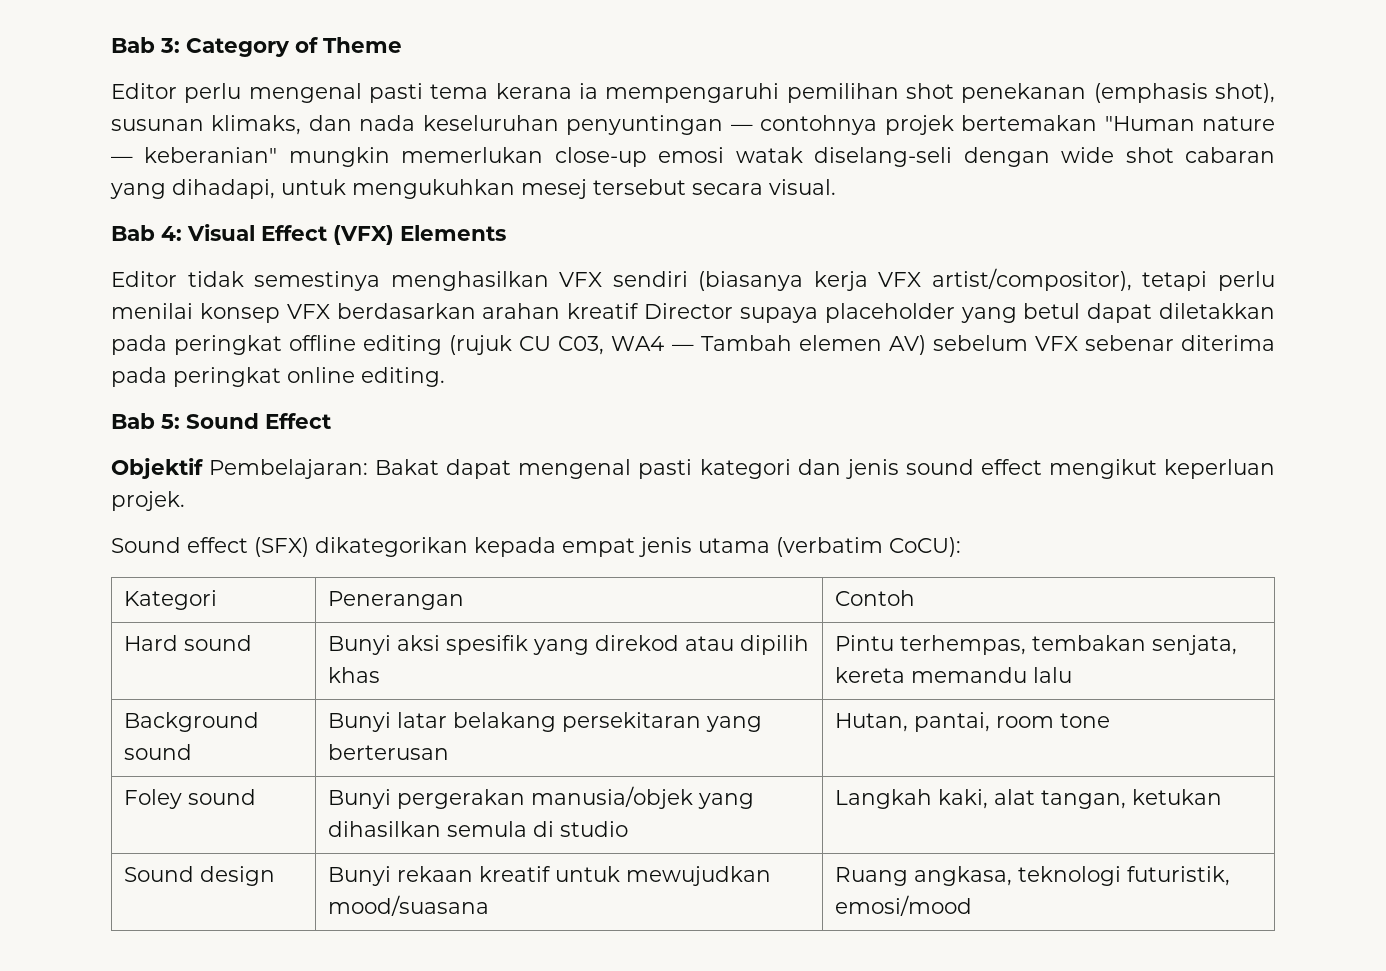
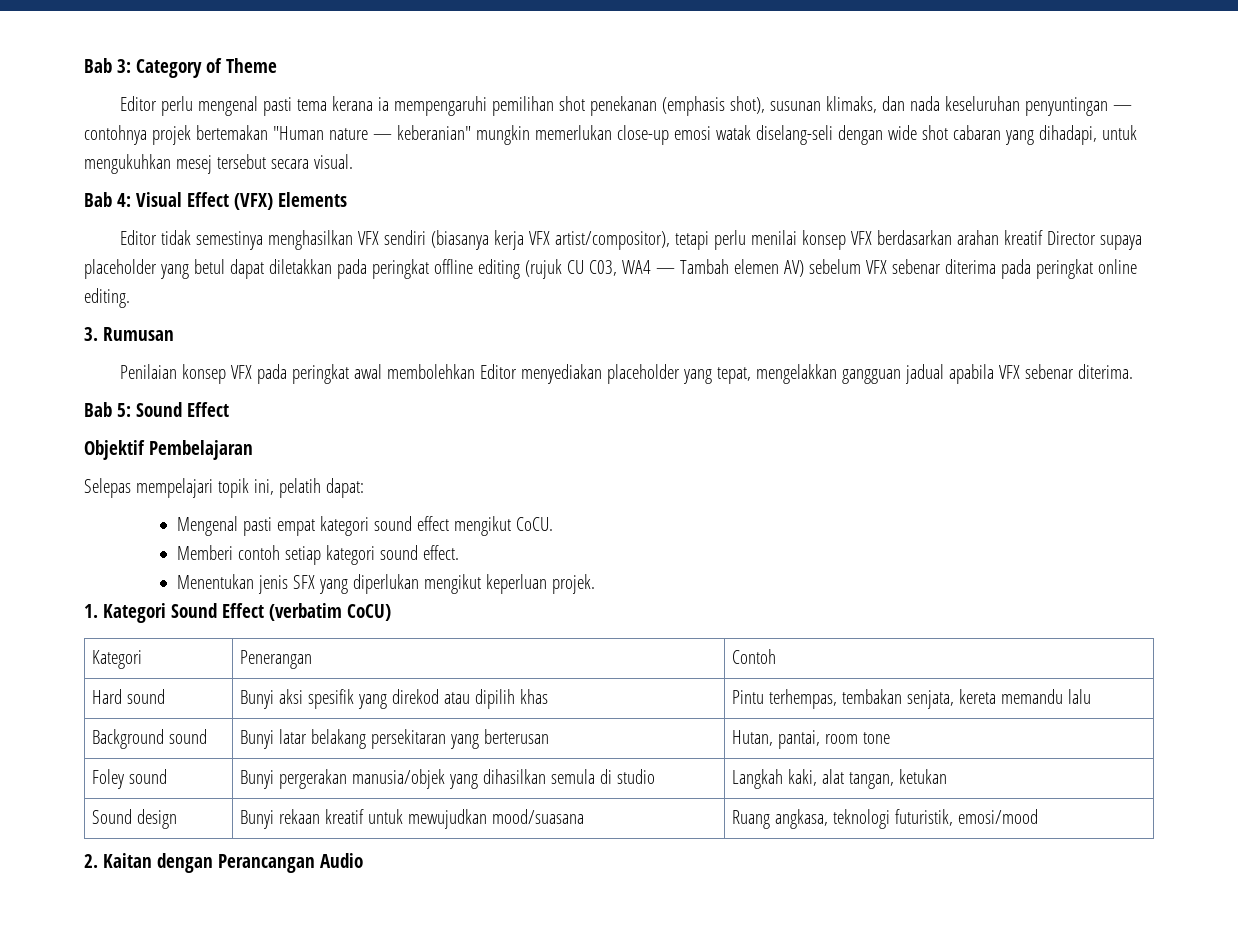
(445, 377) none -> [84,327,174,341] [120,364,1133,384] // 3. Rumusan // Penilaian konsep VFX pada peringkat awal membolehkan Editor menyediakan placeholder yang tepat, mengelakkan gangguan jadual apabila VFX sebenar diterima.
[209,459,1276,479] [111,491,185,511] [111,537,961,557] Pembelajaran: Bakat dapat mengenal pasti kategori dan jenis sound effect mengikut keperluan projek. // Sound effect (SFX) dikategorikan kepada empat jenis utama (verbatim CoCU): -> [148,440,253,460] [84,478,364,498] [177,516,554,536] [177,545,460,565] [177,574,596,594] [84,603,391,623] Pembelajaran // Selepas mempelajari topik ini, pelatih dapat: // Mengenal pasti empat kategori sound effect mengikut CoCU. // Memberi contoh setiap kategori sound effect. // Menentukan jenis SFX yang diperlukan mengikut keperluan projek. // 1. Kategori Sound Effect (verbatim CoCU)
(973, 905) none -> [84,853,363,873] // 2. Kaitan dengan Perancangan Audio

